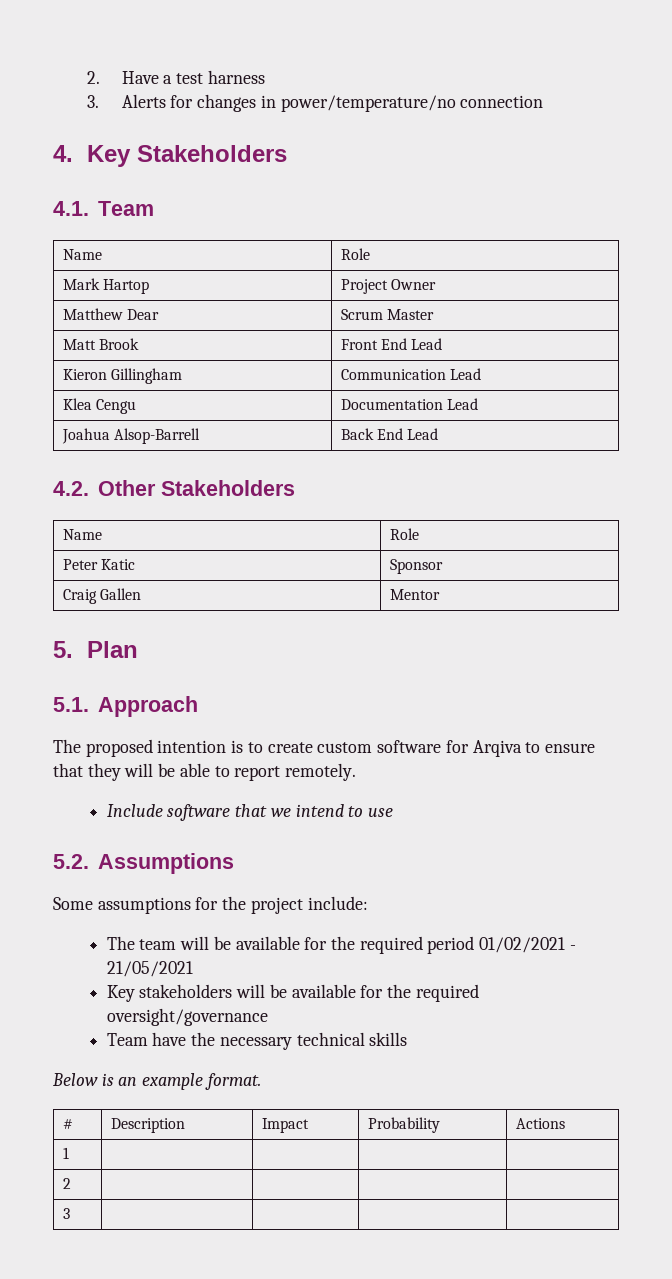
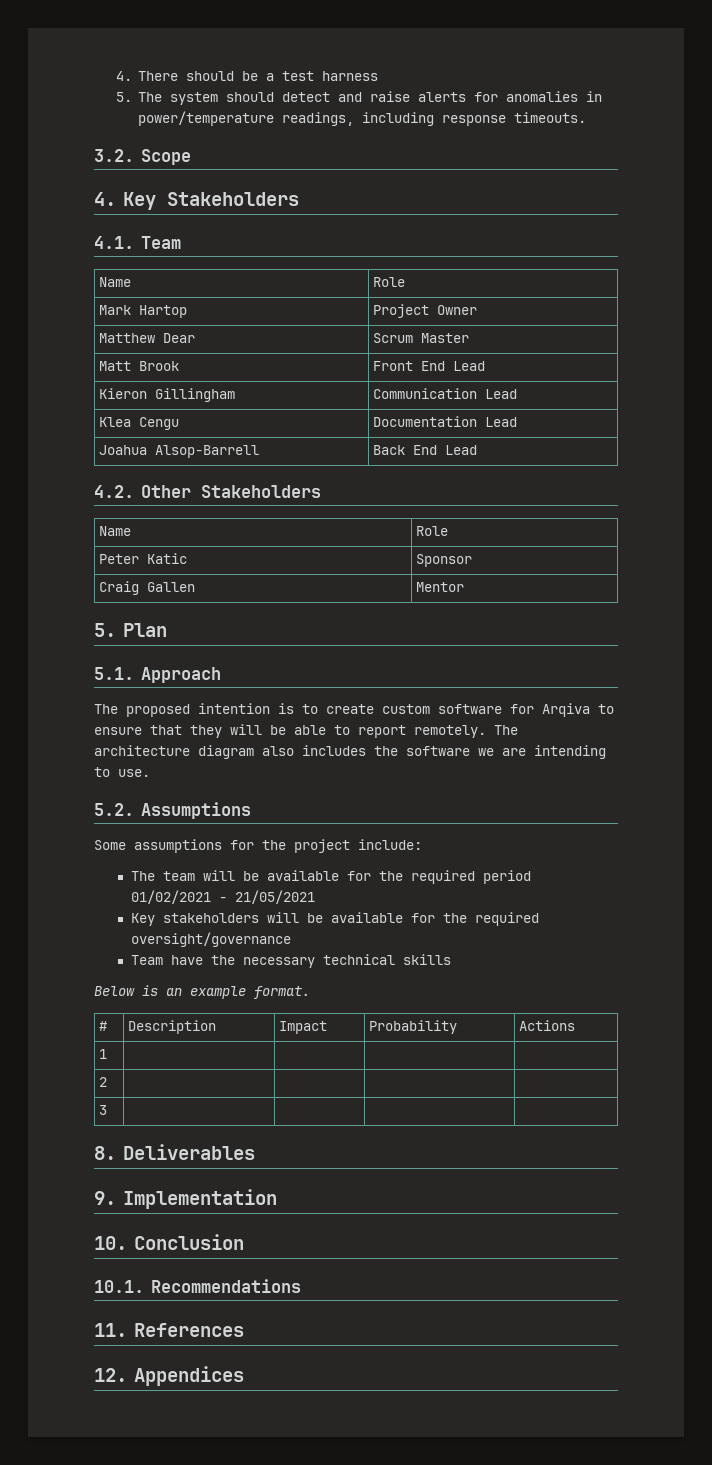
[87,71,159,84] 2. Have -> [115,71,259,81] 4. There should be
[87,94,544,112] 3. Alerts for changes in power/temperature/no connection -> [115,91,603,105] [138,111,587,126] [94,149,191,165] 5. The system should detect and raise alerts for anomalies in power/temperature readings, including response timeouts. // 3.2. Scope
[106,804,393,821] // Include software that we intend to use -> [494,725,518,735] [94,745,606,759] [94,767,150,777] The architecture diagram also includes the software we are intending to use.
(70, 1213) none -> [94,1144,255,1160] [94,1189,277,1209] [94,1234,244,1250] [94,1279,301,1293] [94,1323,244,1337] [94,1366,244,1386] // 8. Deliverables // 9. Implementation // 10. Conclusion // 10.1. Recommendations // 11. References // 12. Appendices

